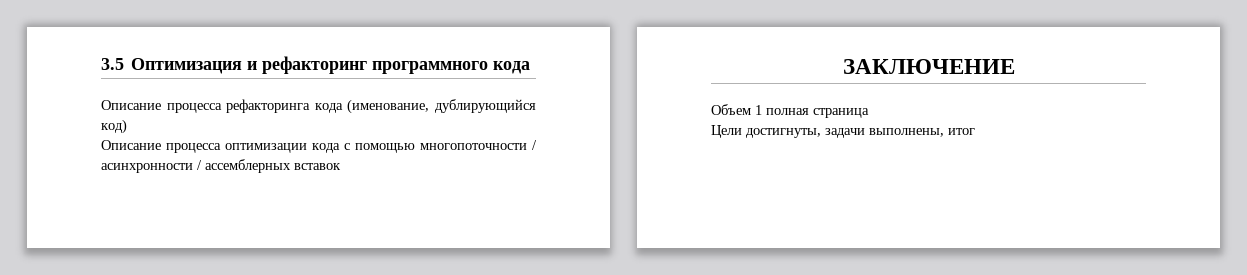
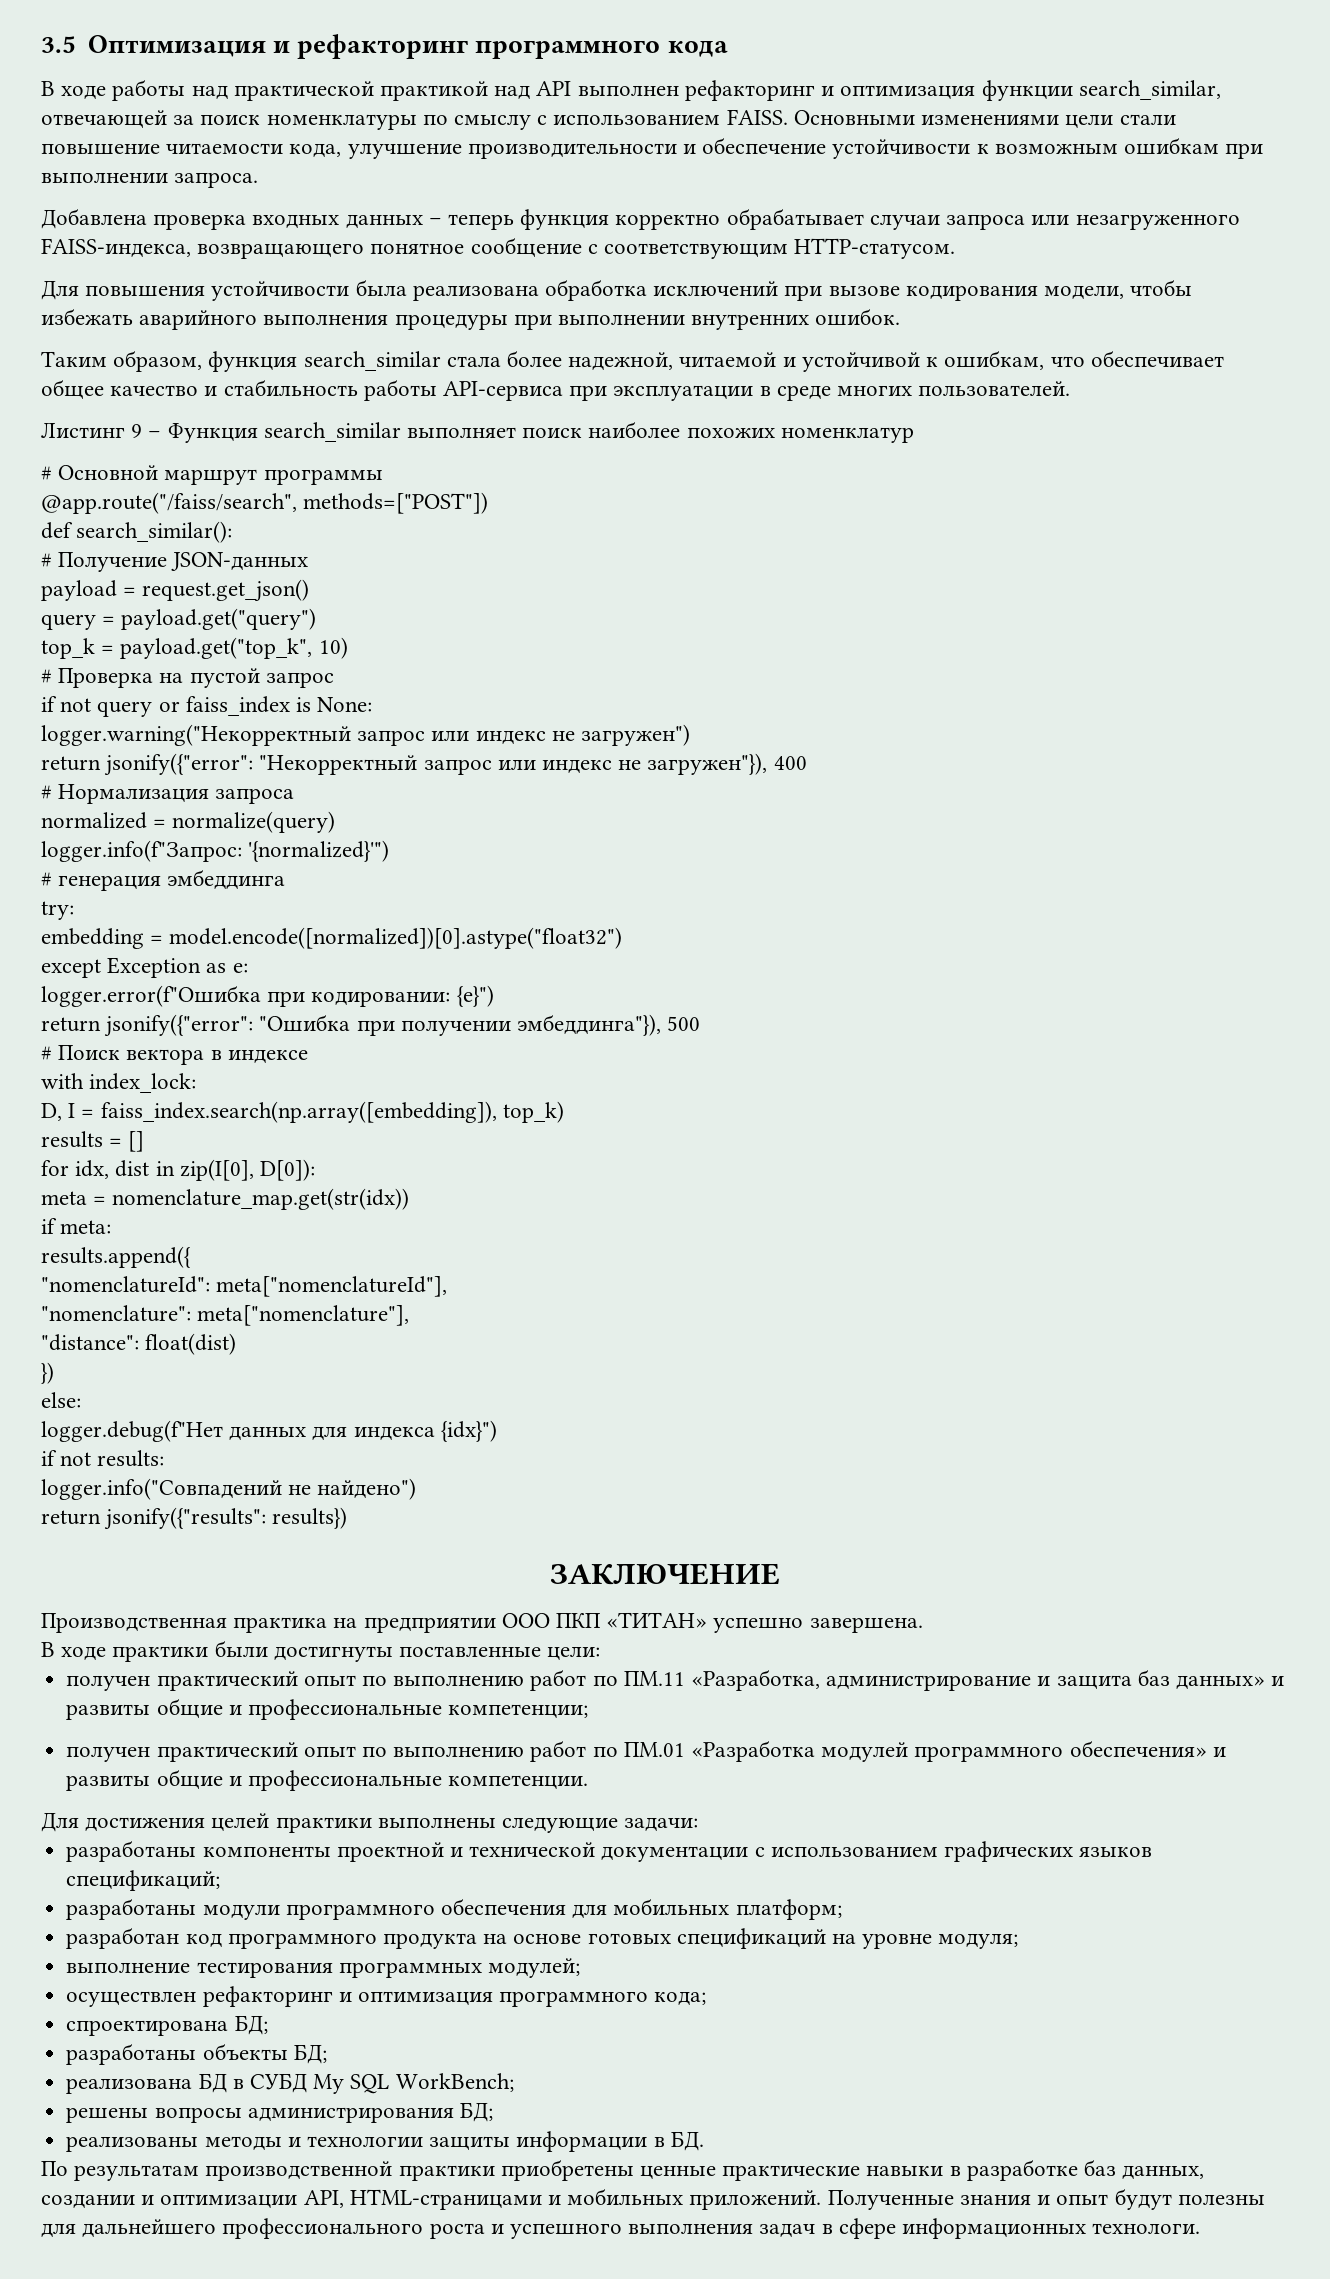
[101,99,536,114] [101,119,127,134] [101,140,537,153] [101,159,341,173] [842,59,1015,74] [711,104,869,118] [711,125,975,138] Описание процесса рефакторинга кода (именование, дублирующийся код) // Описание процесса оптимизации кода с помощью многопоточности / асинхронности / ассемблерных вставок // ЗАКЛЮЧЕНИЕ // Объем 1 полная страница // Цели достигнуты, задачи выполнены, итог -> [41,79,1221,101] [41,109,1176,130] [41,137,1264,159] [41,172,259,188] [41,208,1240,230] [41,237,956,259] [41,279,1193,301] [41,308,901,330] [41,350,1224,372] [41,379,1071,401] [41,421,914,443] [41,465,383,485] [41,492,489,514] [41,521,233,543] [41,552,309,572] [41,579,310,602] [41,608,317,630] [41,637,348,659] [41,668,334,688] [41,696,373,717] [41,724,691,746] [41,753,807,776] [41,784,295,804] [41,811,336,833] [41,840,390,862] [41,869,286,891] [41,901,74,920] [41,927,623,949] [41,957,248,978] [41,985,494,1007] [41,1014,701,1037] [41,1045,308,1065] [41,1073,197,1093] [41,1101,564,1123] [41,1131,145,1152] [41,1159,316,1181] [41,1188,410,1210] [41,1218,112,1234] [41,1246,191,1268] [41,1276,448,1297] [41,1305,410,1326] [41,1333,237,1355] [41,1362,54,1384] [41,1392,81,1408] [41,1420,497,1442] [41,1450,165,1467] [41,1478,417,1500] [41,1507,348,1530] [550,1563,780,1585] [41,1612,923,1633] [41,1640,601,1662] [66,1669,1285,1691] [66,1698,589,1720] [66,1740,1226,1762] [66,1769,589,1791] [41,1812,699,1833] [66,1840,1153,1862] [66,1870,221,1891] [66,1898,842,1920] [66,1927,1019,1949] [66,1958,580,1978] [66,1986,707,2007] [66,2015,268,2036] [66,2043,327,2065] [66,2073,514,2094] [66,2102,493,2123] [66,2131,704,2152] [41,2159,1205,2181] [41,2188,1265,2210] [41,2218,1201,2239] В ходе работы над практической практикой над API выполнен рефакторинг и оптимизация функции search_similar, отвечающей за поиск номенклатуры по смыслу с использованием FAISS. Основными изменениями цели стали повышение читаемости кода, улучшение производительности и обеспечение устойчивости к возможным ошибкам при выполнении запроса. // Добавлена проверка входных данных – теперь функция корректно обрабатывает случаи запроса или незагруженного FAISS-индекса, возвращающего понятное сообщение с соответствующим HTTP-статусом. // Для повышения устойчивости была реализована обработка исключений при вызове кодирования модели, чтобы избежать аварийного выполнения процедуры при выполнении внутренних ошибок. // Таким образом, функция search_similar стала более надежной, читаемой и устойчивой к ошибкам, что обеспечивает общее качество и стабильность работы API-сервиса при эксплуатации в среде многих пользователей. // Листинг 9 – Функция search_similar выполняет поиск наиболее похожих номенклатур // # Основной маршрут программы // @app.route("/faiss/search", methods=["POST"]) // def search_similar(): // # Получение JSON-данных // payload = request.get_json() // query = payload.get("query") // top_k = payload.get("top_k", 10) // # Проверка на пустой запрос // if not query or faiss_index is None: // logger.warning("Некорректный запрос или индекс не загружен") // return jsonify({"error": "Некорректный запрос или индекс не загружен"}), 400 // # Нормализация запроса // normalized = normalize(query) // logger.info(f"Запрос: '{normalized}'") // # генерация эмбеддинга // try: // embedding = model.encode([normalized])[0].astype("float32") // except Exception as e: // logger.error(f"Ошибка при кодировании: {e}") // return jsonify({"error": "Ошибка при получении эмбеддинга"}), 500 // # Поиск вектора в индексе // with index_lock: // D, I = faiss_index.search(np.array([embedding]), top_k) // results = [] // for idx, dist in zip(I[0], D[0]): // meta = nomenclature_map.get(str(idx)) // if meta: // results.append({ // "nomenclatureId": meta["nomenclatureId"], // "nomenclature": meta["nomenclature"], // "distance": float(dist) // }) // else: // logger.debug(f"Нет данных для индекса {idx}") // if not results: // logger.info("Совпадений не найдено") // return jsonify({"results": results}) // ЗАКЛЮЧЕНИЕ // Производственная практика на предприятии ООО ПКП «ТИТАН» успешно завершена. // В ходе практики были достигнуты поставленные цели: // получен практический опыт по выполнению работ по ПМ.11 «Разработка, администрирование и защита баз данных» и развиты общие и профессиональные компетенции; // получен практический опыт по выполнению работ по ПМ.01 «Разработка модулей программного обеспечения» и развиты общие и профессиональные компетенции. // Для достижения целей практики выполнены следующие задачи: // разработаны компоненты проектной и технической документации с использованием графических языков спецификаций; // разработаны модули программного обеспечения для мобильных платформ; // разработан код программного продукта на основе готовых спецификаций на уровне модуля; // выполнение тестирования программных модулей; // осуществлен рефакторинг и оптимизация программного кода; // спроектирована БД; // разработаны объекты БД; // реализована БД в СУБД My SQL WorkBench; // решены вопросы администрирования БД; // реализованы методы и технологии защиты информации в БД. // По результатам производственной практики приобретены ценные практические навыки в разработке баз данных, создании и оптимизации API, HTML-страницами и мобильных приложений. Полученные знания и опыт будут полезны для дальнейшего профессионального роста и успешного выполнения задач в сфере информационных технологи.

